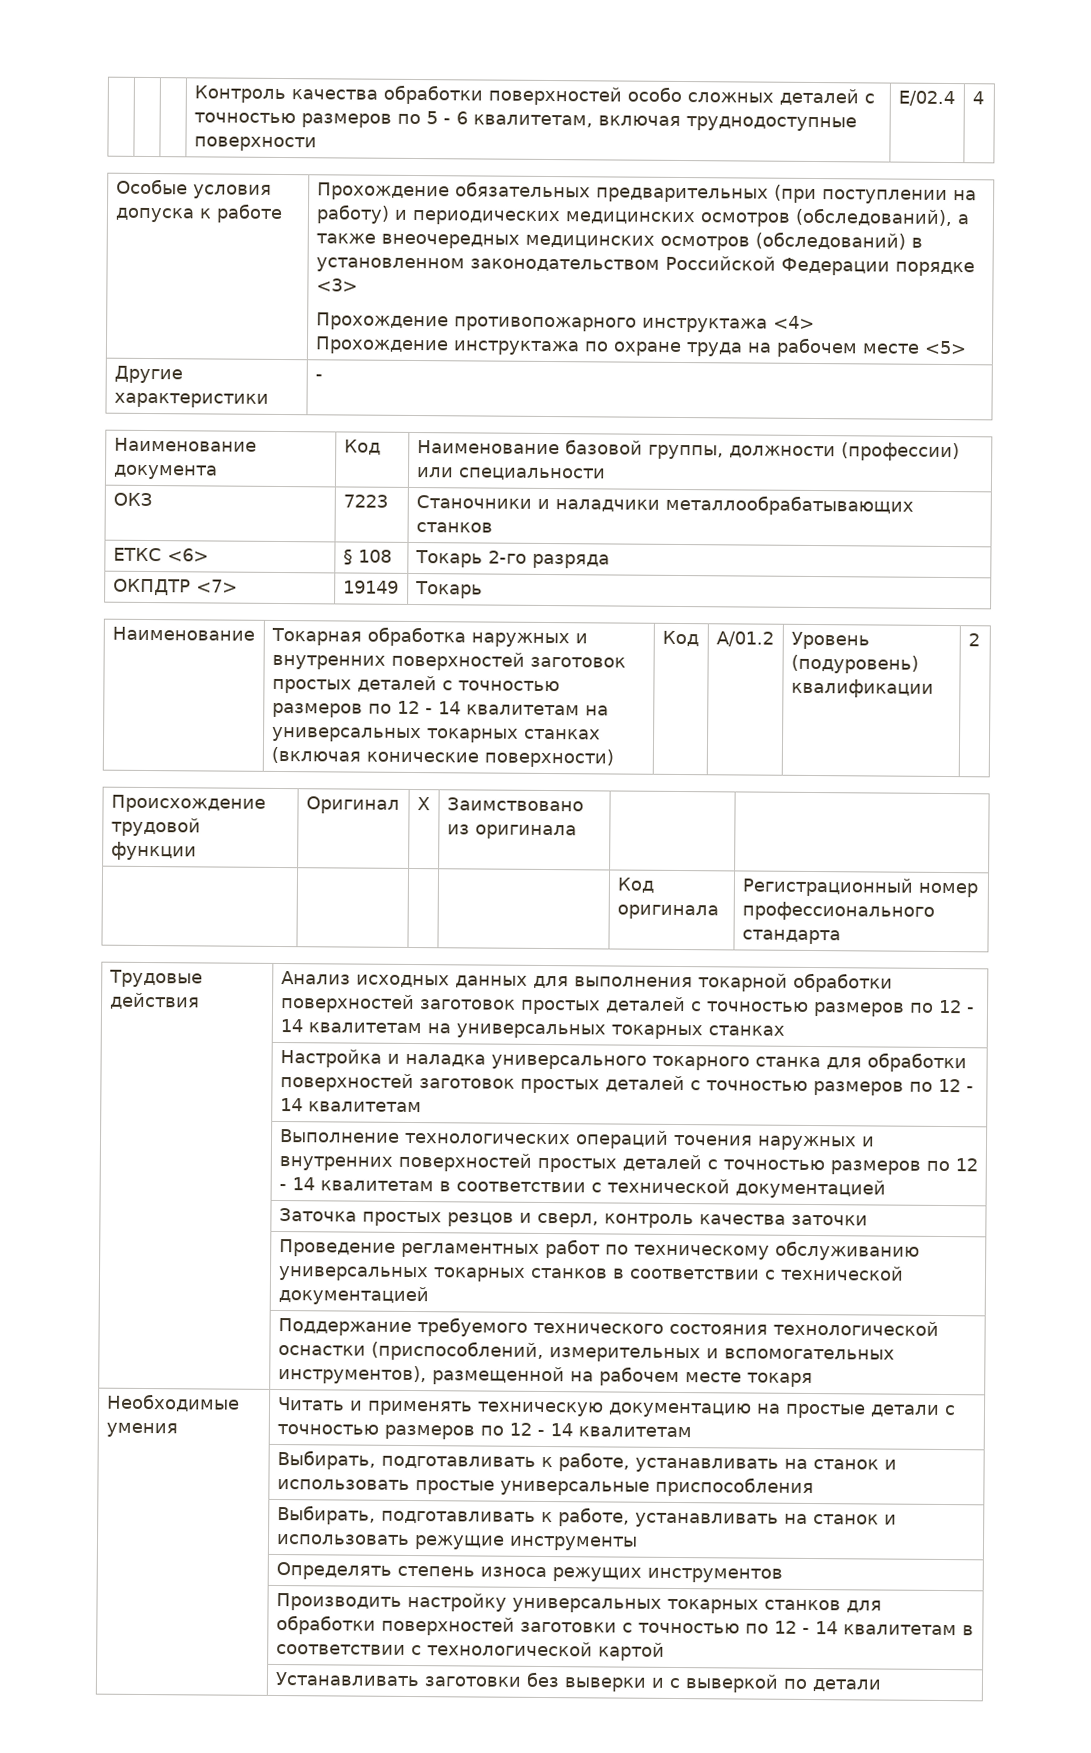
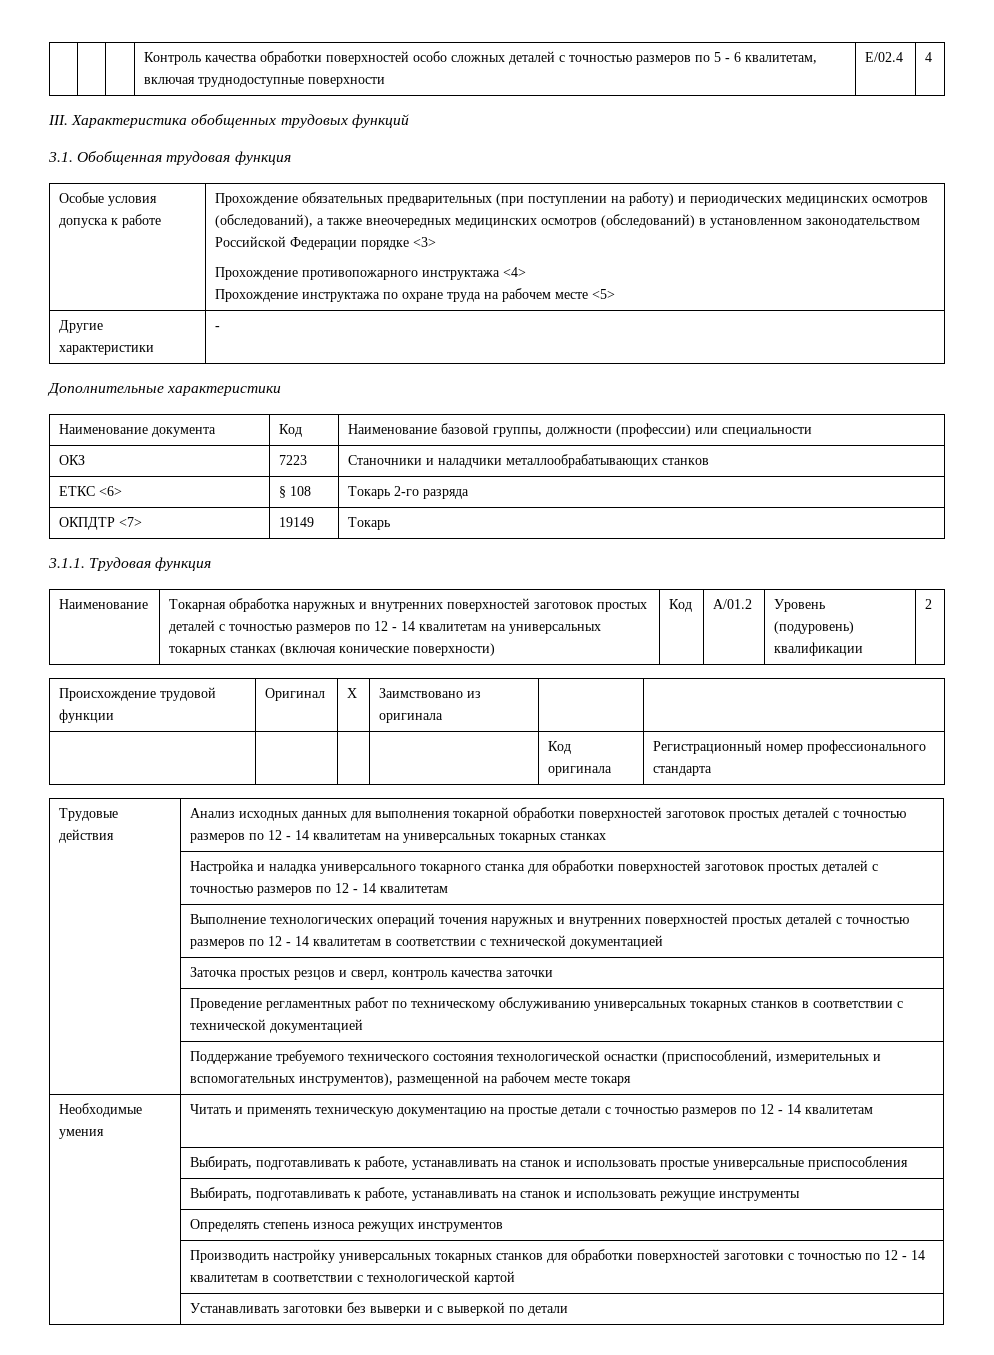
(984, 98) none -> [48,114,409,128] [48,151,291,165] // III. Характеристика обобщенных трудовых функций // 3.1. Обобщенная трудовая функция
(323, 377) none -> [47,383,282,396] // Дополнительные характеристики
(483, 590) none -> [48,557,212,571] // 3.1.1. Трудовая функция

